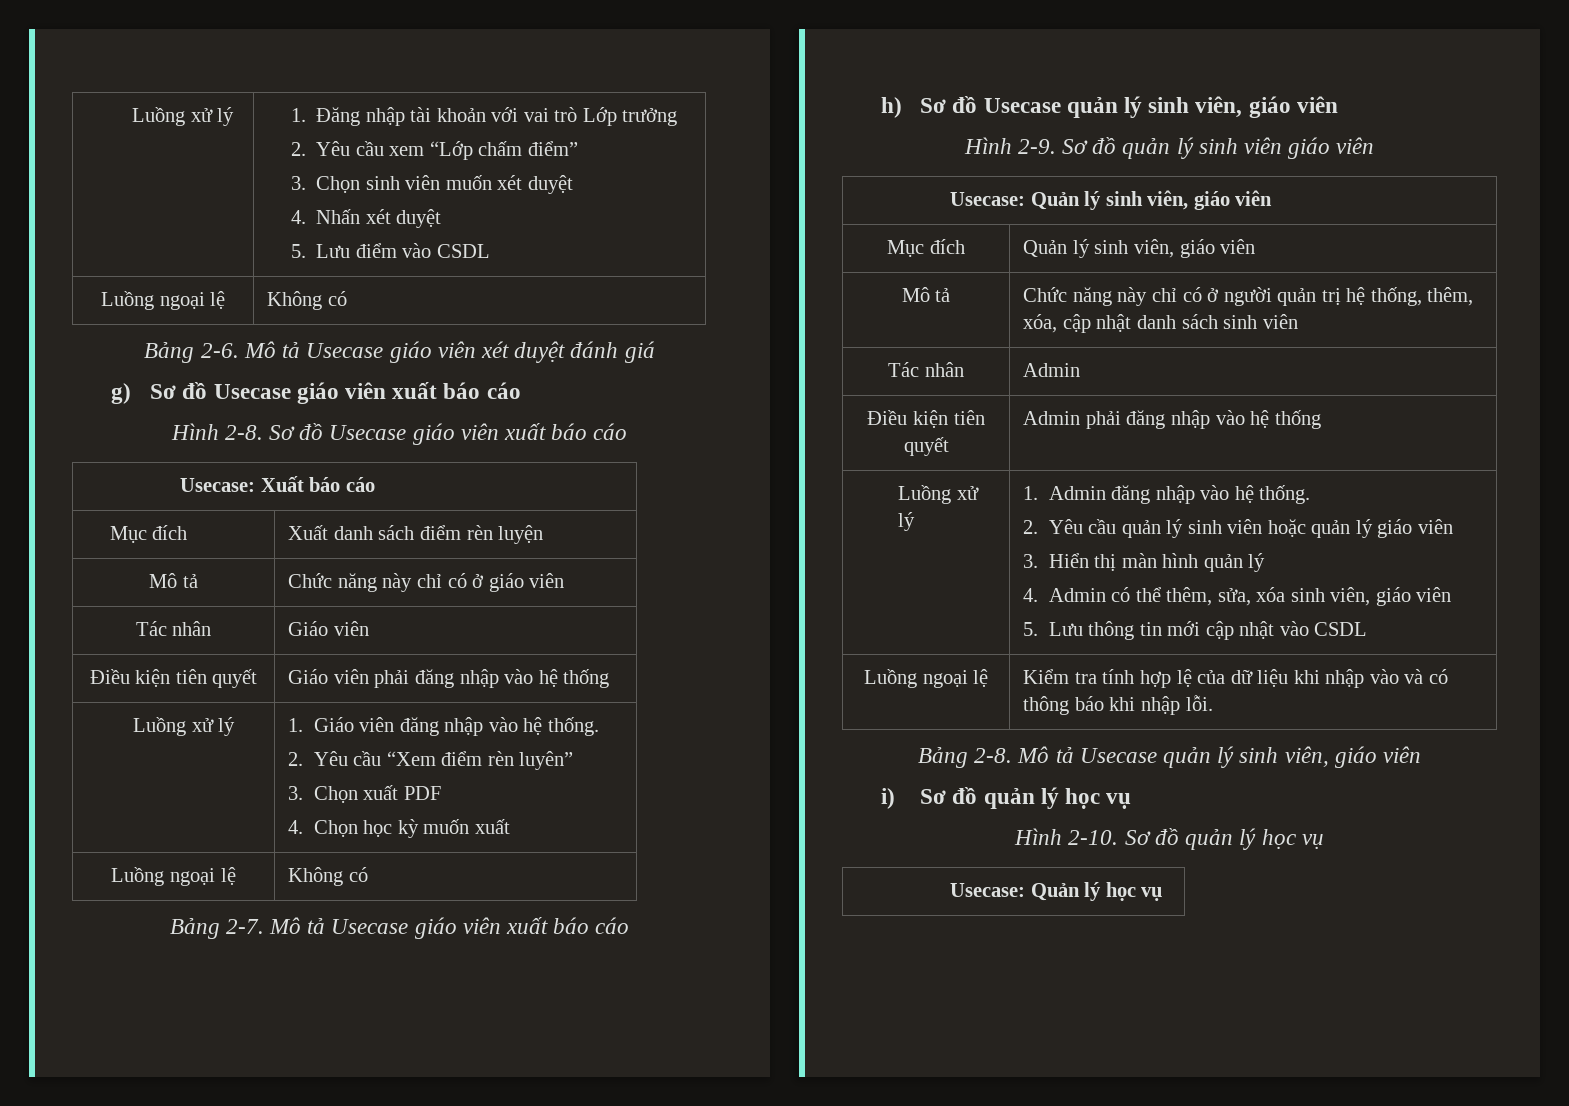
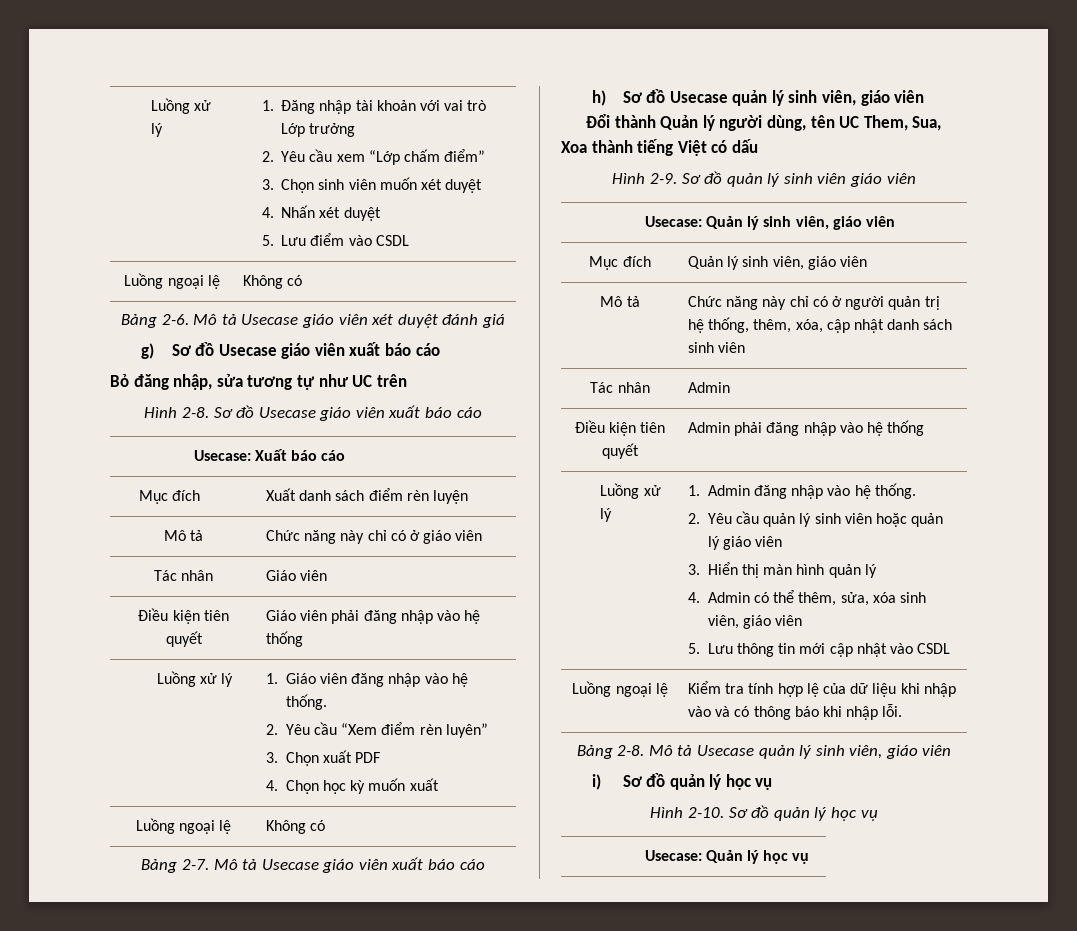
(521, 390) none -> [110,374,407,390] // Bỏ đăng nhập, sửa tương tự như UC trên
(1338, 104) none -> [586,114,942,131] [561,139,758,156] // Đổi thành Quản lý người dùng, tên UC Them, Sua, Xoa thành tiếng Việt có dấu

